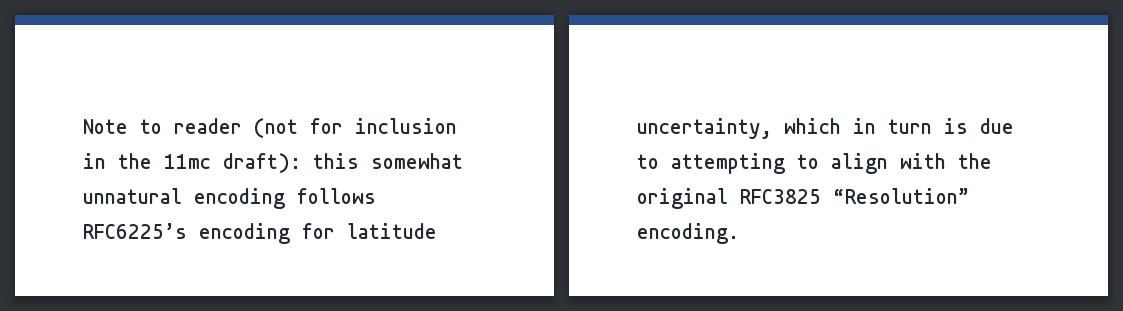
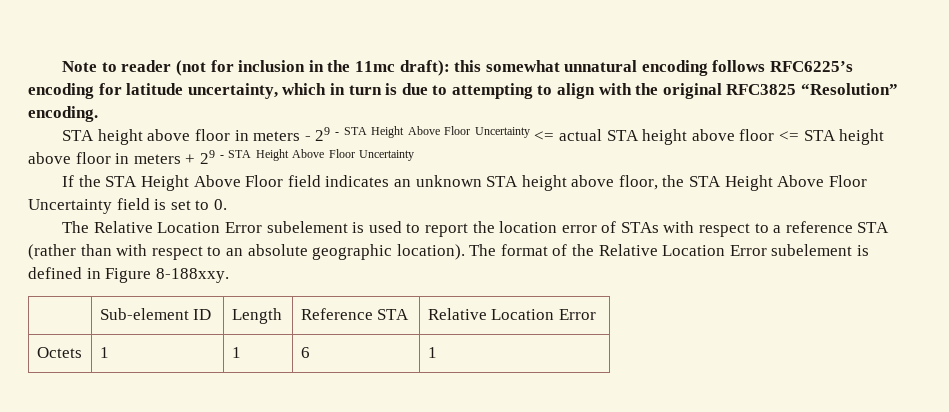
(739, 233) none -> [62,126,885,145] [28,149,415,164] [62,175,867,191] [28,198,227,214] [62,221,890,237] [28,244,870,260] [28,267,229,283] [99,308,212,320] [231,308,282,324] [300,308,410,320] [427,308,597,320] [36,347,82,358] [99,347,109,358] [231,347,241,358] [300,347,310,358] [427,347,437,358] // STA height above floor in meters - 29 - STA Height Above Floor Uncertainty <= actual STA height above floor <= STA height above floor in meters + 29 - STA Height Above Floor Uncertainty // If the STA Height Above Floor field indicates an unknown STA height above floor, the STA Height Above Floor Uncertainty field is set to 0. // The Relative Location Error subelement is used to report the location error of STAs with respect to a reference STA (rather than with respect to an absolute geographic location). The format of the Relative Location Error subelement is defined in Figure 8-188xxy. // | Sub-element ID | Length | Reference STA | Relative Location Error // Octets | 1 | 1 | 6 | 1

